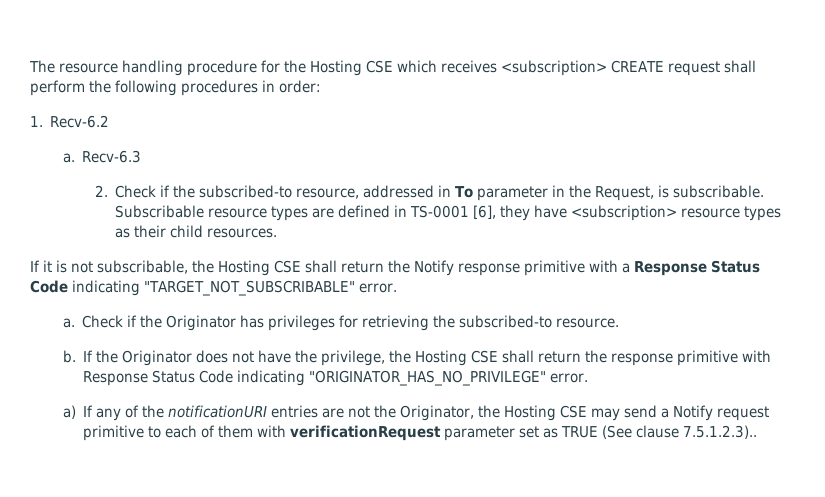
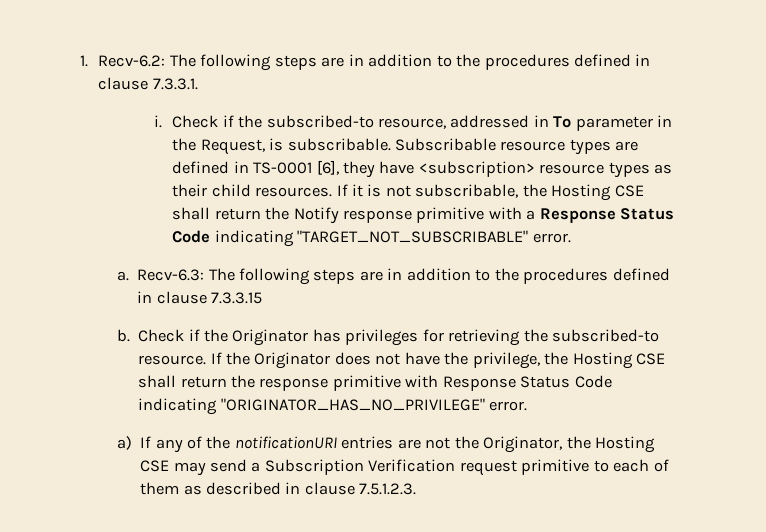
[29,60,756,76] [30,80,321,96] [30,115,110,128] [62,150,141,163] [95,185,109,197] The resource handling procedure for the Hosting CSE which receives <subscription> CREATE request shall perform the following procedures in order: // 1. Recv-6.2 // a. Recv-6.3 // 2. -> [80,54,651,71] [98,77,198,90] [153,115,162,128] 1. Recv-6.2: The following steps are in addition to the procedures defined in clause 7.3.3.1. // i.
(278, 233) // -> (333, 192) none
(75, 323) none -> [137,268,670,285] [137,291,263,304] [116,329,130,342] Recv-6.3: The following steps are in addition to the procedures defined in clause 7.3.3.15 // b.
[62,350,76,363] // b. -> (207, 360) none
[672,405,713,421] Notify -> [264,459,456,475] Subscription Verification
[256,425,757,441] with verificationRequest parameter set as TRUE (See clause 7.5.1.2.3).. -> [183,482,417,495] as described in clause 7.5.1.2.3.

